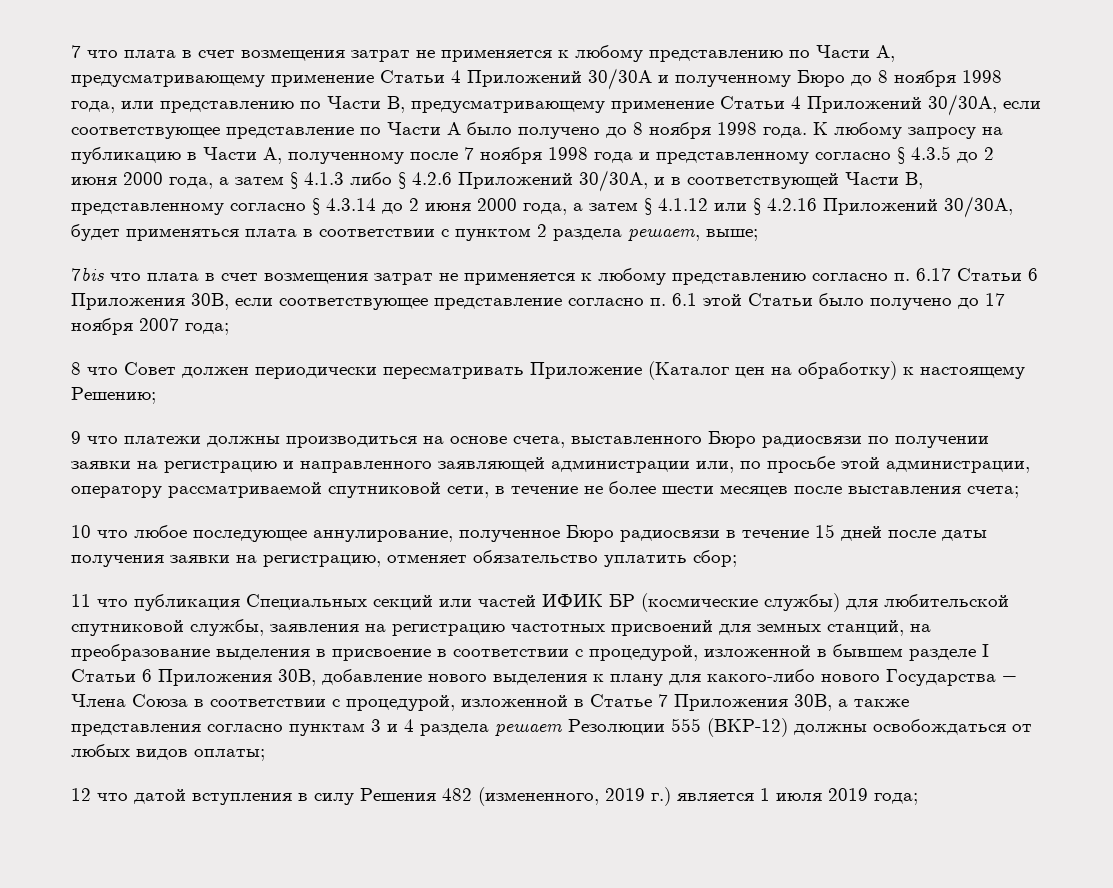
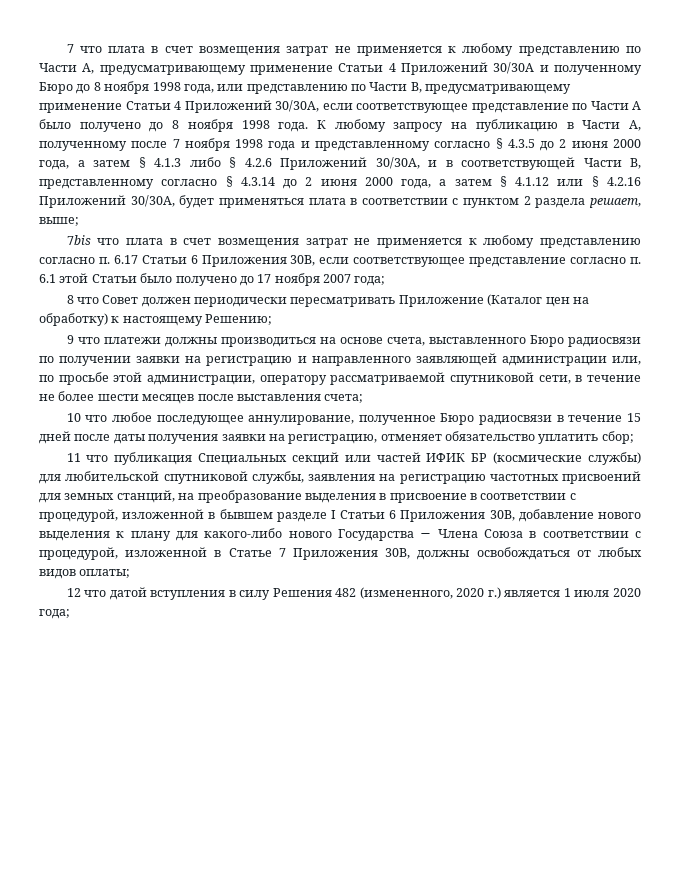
[838,699,909,707] [71,718,788,737] а также представления согласно пунктам 3 и 4 раздела решает Резолюции 555 (ВКР-12) -> (411, 553) none
[605,788,645,801] 2019 -> [456,588,485,597] 2020
[828,788,868,801] 2019 -> [612,588,641,597] 2020

